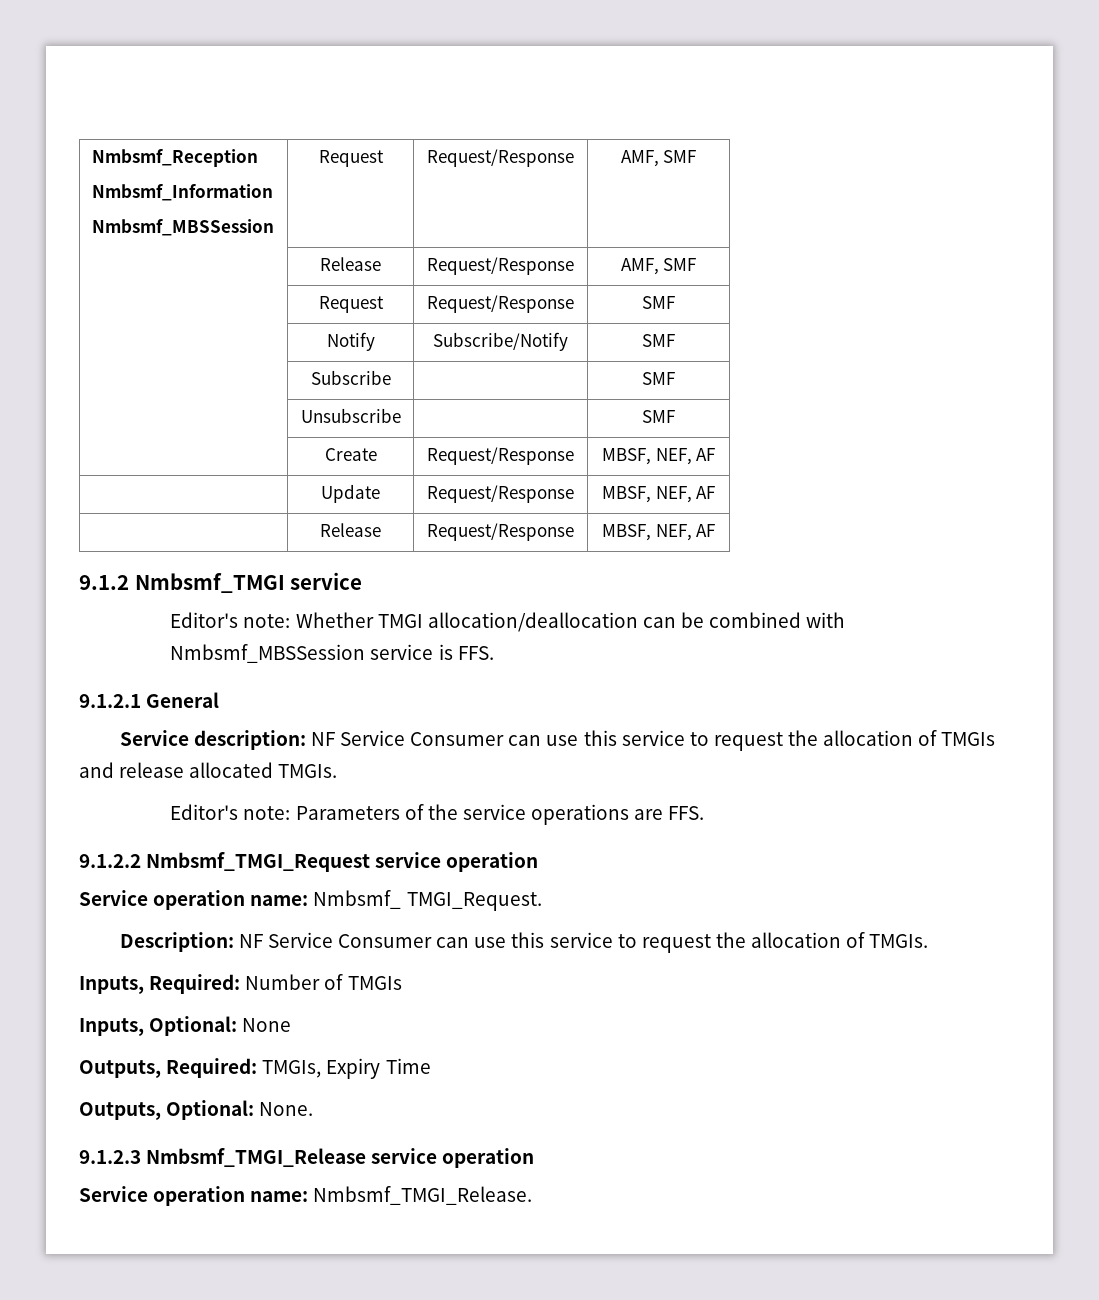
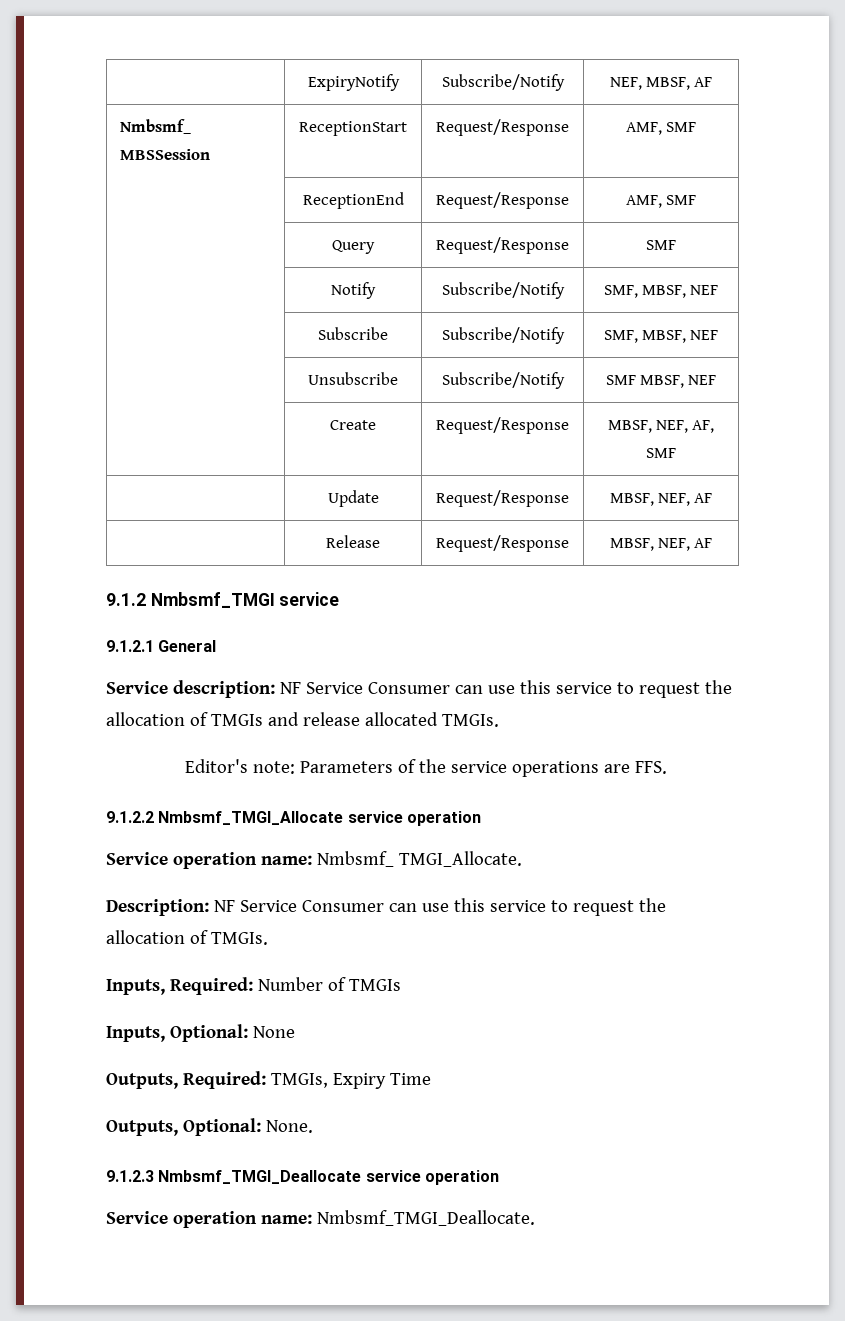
[91,149,258,167] [91,184,273,201] [91,219,274,236] [318,150,384,167] [427,149,574,167] [620,150,697,167] [320,257,381,271] [427,257,574,275] [620,258,697,275] [318,296,384,313] Nmbsmf_Reception // Nmbsmf_Information // Nmbsmf_MBSSession | Request | Request/Response | AMF, SMF // | Release | Request/Response | AMF, SMF // | Request -> [307,74,400,91] [441,74,565,91] [609,77,713,90] [119,119,191,134] [119,149,210,160] [299,121,407,136] [436,119,569,136] [625,122,697,135] [302,192,404,209] [436,192,569,209] [625,195,697,208] [332,240,375,254] | ExpiryNotify | Subscribe/Notify | NEF, MBSF, AF // Nmbsmf_ MBSSession | ReceptionStart | Request/Response | AMF, SMF // | ReceptionEnd | Request/Response | AMF, SMF // | Query
[642,334,675,347] [310,370,391,385] [642,372,675,385] SMF // | Subscribe | | SMF -> [603,285,719,298] [318,327,388,340] [441,327,565,344] [603,330,719,343] SMF, MBSF, NEF // | Subscribe | Subscribe/Notify | SMF, MBSF, NEF
[642,410,675,423] | SMF -> [441,372,565,389] [605,375,717,388] Subscribe/Notify | SMF MBSF, NEF
[696,448,716,461] AF -> [692,420,715,433] [646,448,676,458] AF, SMF
[170,612,846,632] [170,644,494,663] // Editor's note: Whether TMGI allocation/deallocation can be combined with Nmbsmf_MBSSession service is FFS. -> (340, 599) none
[146,852,371,872] Nmbsmf_TMGI_Request -> [158,811,344,825] Nmbsmf_TMGI_Allocate
[406,892,542,911] TMGI_Request. -> [398,851,522,867] TMGI_Allocate.
[146,1148,535,1168] [79,1186,533,1206] Nmbsmf_TMGI_Release service operation // Service operation name: Nmbsmf_TMGI_Release. -> [158,1170,499,1185] [106,1210,535,1228] Nmbsmf_TMGI_Deallocate service operation // Service operation name: Nmbsmf_TMGI_Deallocate.

